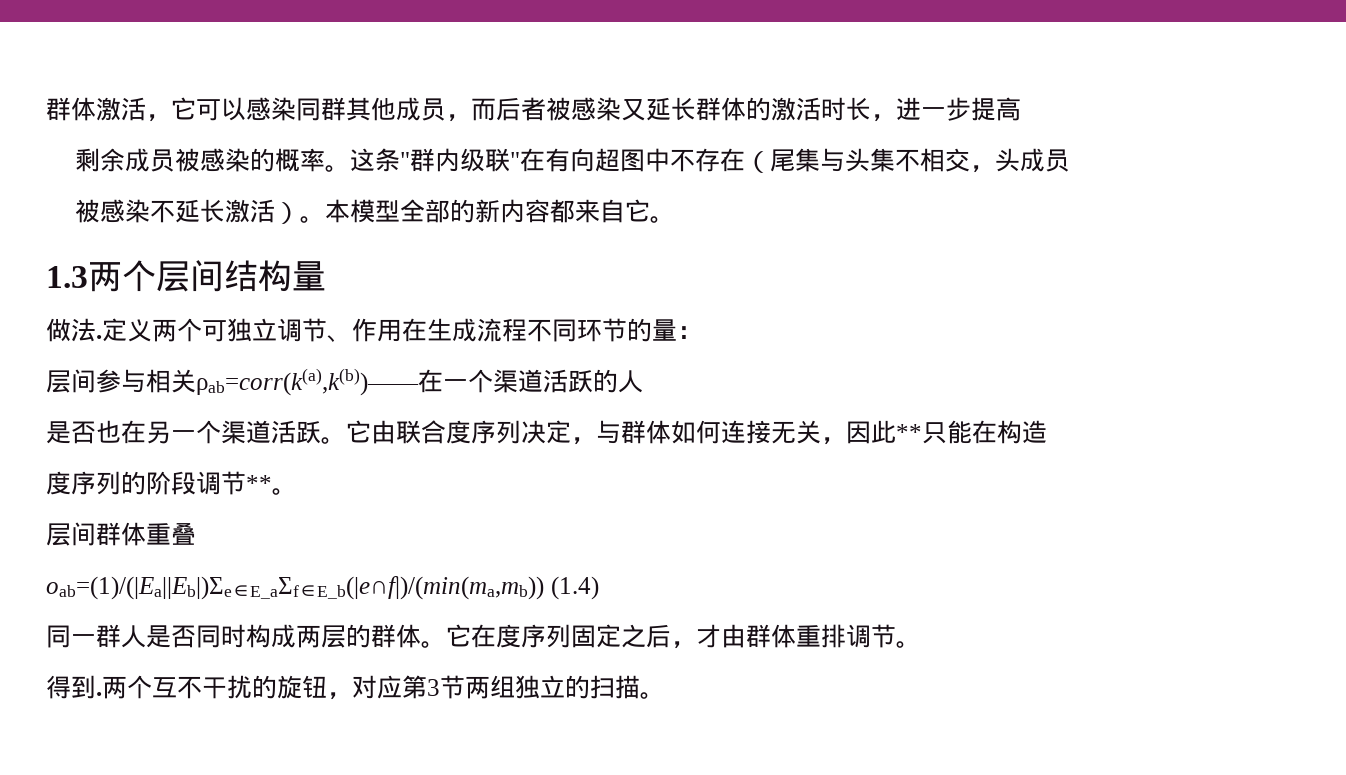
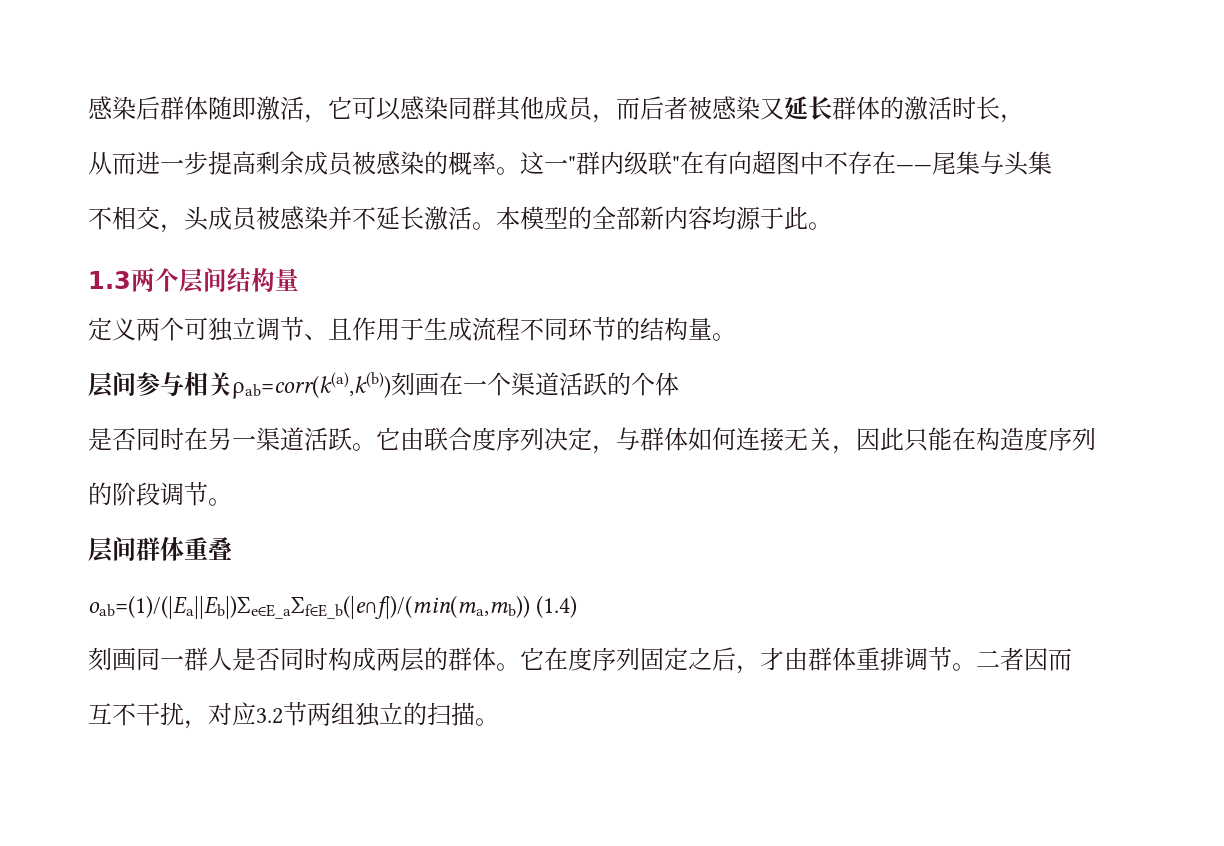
[46,97,96,121] 群体 -> [88,96,256,120] 感染后群体随即
(896, 118) none -> [88,152,136,175] // 从而
(1021, 109) // -> (256, 163) none
[375,148,401,172] 条 -> [544,159,568,172] 一
[745,151,771,173] （ -> [896,165,932,172] ——
(896, 160) none -> (1052, 163) //
[75,199,151,223] // 被感染 -> [256,206,352,230] 被感染并
[275,202,301,224] ） -> (472, 218) none
[400,199,651,223] 全部的新内容都来自它 -> [568,206,808,230] 的全部新内容均源于此
[46,318,102,342] 做法. -> (299, 279) none
[352,318,427,342] 作用在 -> [328,317,424,341] 且作用于
[652,319,702,341] 量： -> [640,317,736,341] 结构量。
[196,368,419,396] ρab=corr(k(a),k(b))—— -> [232,372,439,399] ρab=corr(k(a),k(b))刻画
[618,370,643,393] [46,420,221,444] 人 // 是否也在另一个 -> [631,372,679,396] [88,427,256,451] 个体 // 是否同时在另一
[896,424,922,441] ** -> (904, 439) none
[46,471,121,495] // 度序列 -> [1024,427,1096,451] 度序列 //
[246,475,272,492] ** -> (208, 494) none
(599, 588) none -> [88,647,136,671] 刻画
[46,675,440,700] // 得到.两个互不干扰的旋钮，对应第3 -> [976,647,1072,671] [88,702,283,729] 二者因而 // 互不干扰，对应3.2

